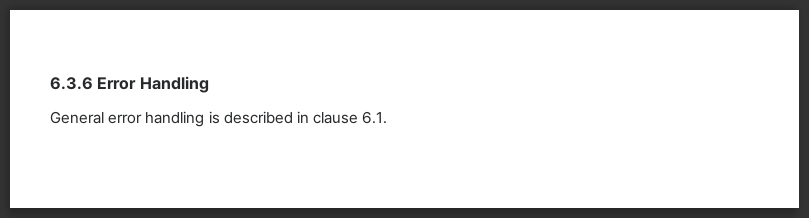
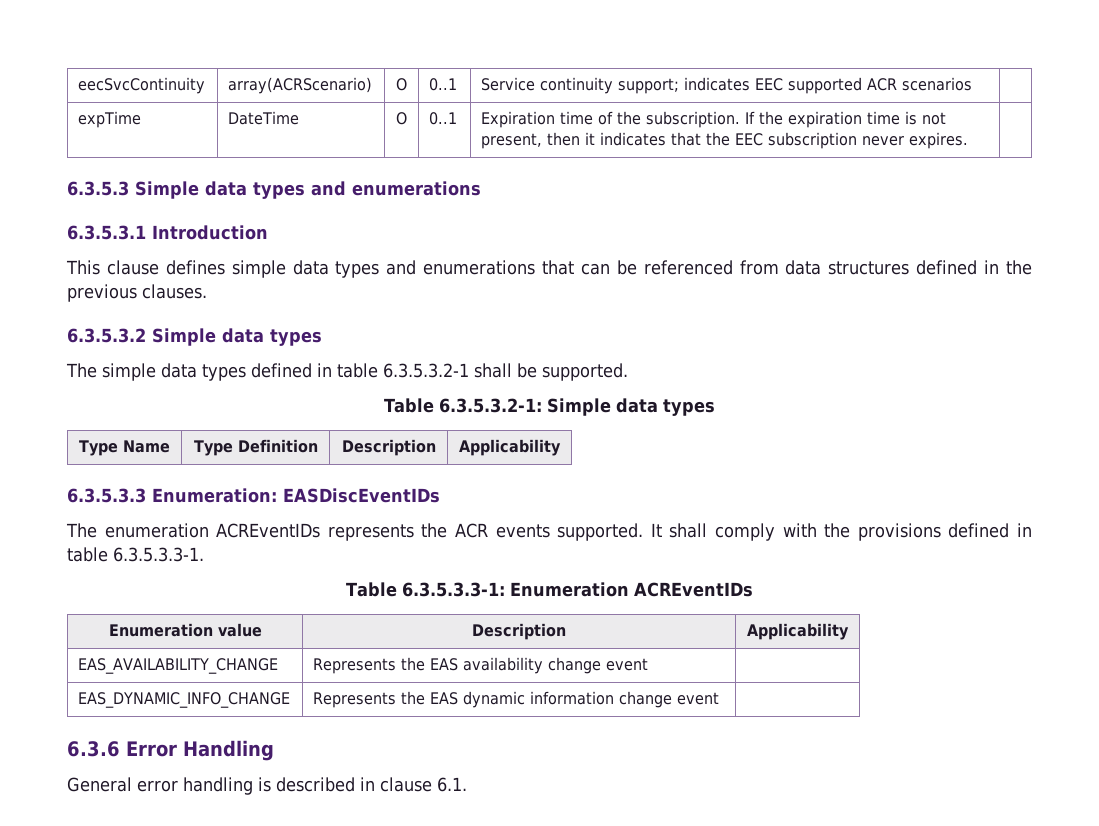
(50, 83) none -> [78,77,206,94] [228,77,373,94] [396,78,407,91] [429,78,458,91] [481,77,973,94] [78,111,142,128] [228,111,300,125] [396,112,407,125] [429,112,458,125] [481,111,947,128] [481,132,969,149] [67,181,481,199] [67,225,268,240] [66,260,1032,278] [67,284,207,302] [67,328,322,346] [66,363,628,381] [383,398,716,416] [79,440,170,456] [193,439,318,456] [341,439,436,456] [459,439,561,456] [67,488,440,503] [66,523,1033,541] [67,547,204,562] [346,582,753,597] [108,623,262,637] [472,623,566,640] [747,623,849,640] [78,658,279,674] [313,657,649,674] [78,692,291,708] [313,691,720,708] eecSvcContinuity | array(ACRScenario) | O | 0..1 | Service continuity support; indicates EEC supported ACR scenarios | // expTime | DateTime | O | 0..1 | Expiration time of the subscription. If the expiration time is not present, then it indicates that the EEC subscription never expires. | // 6.3.5.3 Simple data types and enumerations // 6.3.5.3.1 Introduction // This clause defines simple data types and enumerations that can be referenced from data structures defined in the previous clauses. // 6.3.5.3.2 Simple data types // The simple data types defined in table 6.3.5.3.2-1 shall be supported. // Table 6.3.5.3.2-1: Simple data types // Type Name | Type Definition | Description | Applicability // 6.3.5.3.3 Enumeration: EASDiscEventIDs // The enumeration ACREventIDs represents the ACR events supported. It shall comply with the provisions defined in table 6.3.5.3.3-1. // Table 6.3.5.3.3-1: Enumeration ACREventIDs // Enumeration value | Description | Applicability // EAS_AVAILABILITY_CHANGE | Represents the EAS availability change event | // EAS_DYNAMIC_INFO_CHANGE | Represents the EAS dynamic information change event | //

